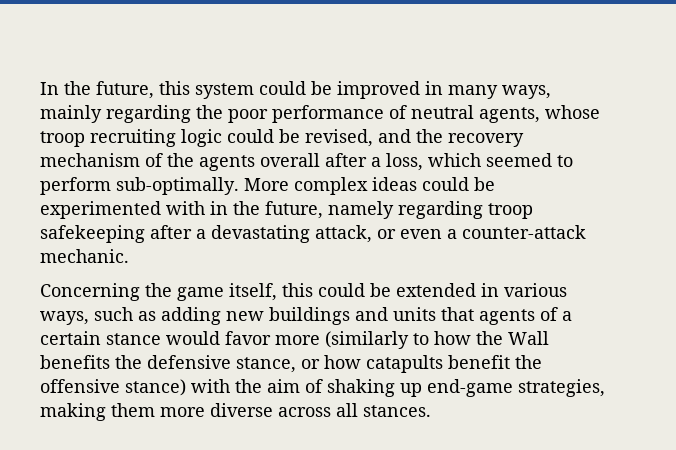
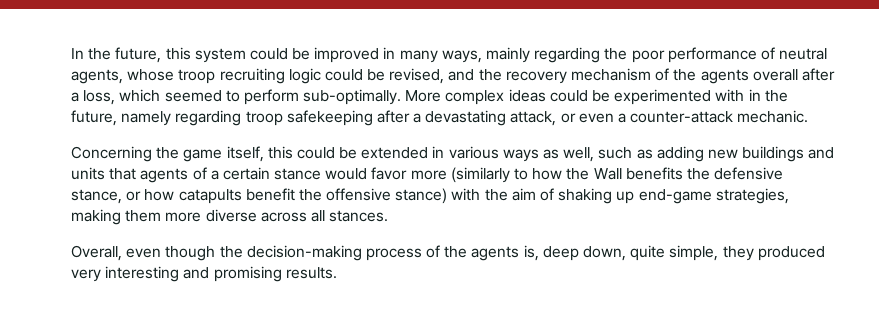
[40,311,89,325] ways, -> [502,147,595,162] ways as well,
(431, 411) none -> [71,245,825,261] [71,266,337,282] // Overall, even though the decision-making process of the agents is, deep down, quite simple, they produced very interesting and promising results.

